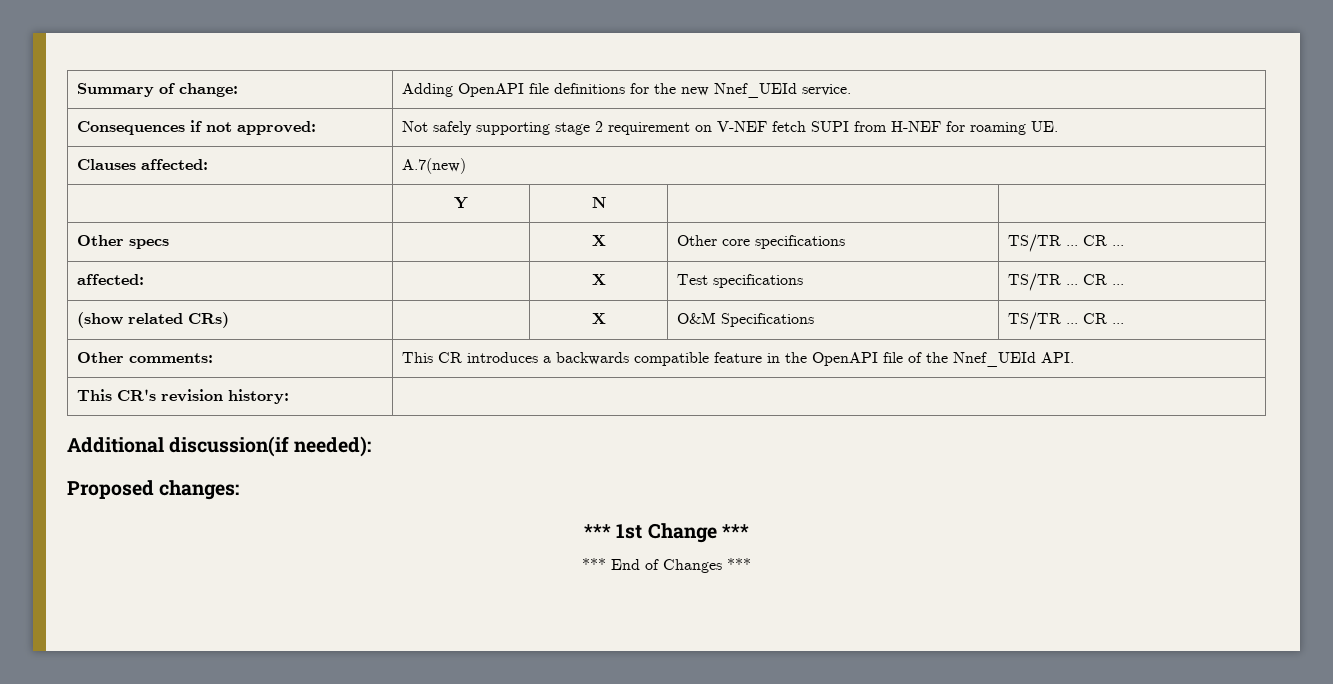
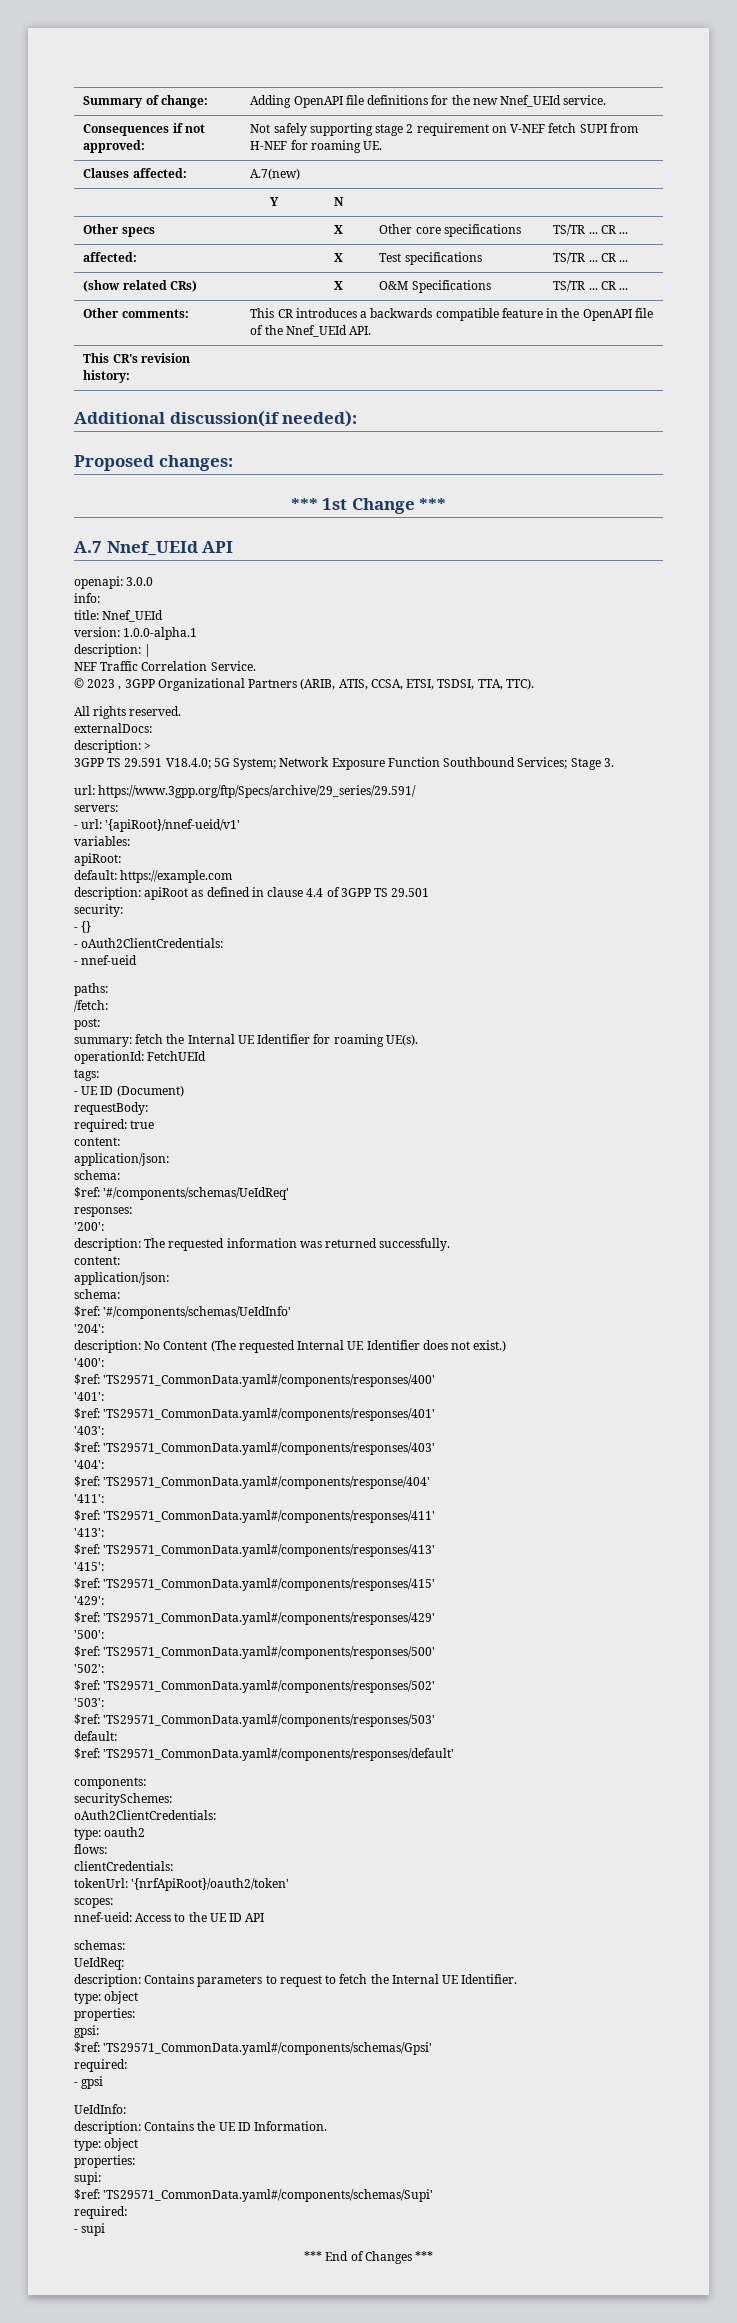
(749, 531) none -> [74,541,234,556] [74,576,154,589] [74,593,100,603] [74,610,164,622] [74,627,198,640] [74,644,152,657] [74,661,256,671] [74,678,534,691] [74,706,182,719] [74,723,152,733] [74,740,152,753] [74,757,614,770] [74,785,417,798] [74,805,118,812] [74,819,241,832] [74,836,130,846] [74,853,121,866] [74,870,233,883] [74,887,430,900] [74,904,123,917] [74,921,92,933] [74,938,224,948] [74,955,138,965] [74,983,108,996] [74,1000,108,1012] [74,1018,100,1030] [74,1034,418,1047] [74,1051,207,1064] [74,1069,99,1081] [74,1085,184,1097] [74,1102,148,1115] [74,1119,155,1132] [74,1137,120,1146] [74,1153,169,1166] [74,1170,120,1180] [74,1187,290,1200] [74,1207,132,1217] [74,1222,104,1231] [74,1238,451,1251] [74,1256,120,1265] [74,1272,169,1285] [74,1289,120,1299] [74,1306,292,1319] [74,1324,104,1333] [74,1340,507,1353] [74,1358,104,1367] [74,1374,436,1387] [74,1392,104,1401] [74,1408,436,1421] [74,1426,104,1435] [74,1442,436,1455] [74,1460,104,1469] [74,1476,431,1489] [74,1494,104,1503] [74,1510,436,1523] [74,1528,104,1537] [74,1544,436,1557] [74,1562,104,1571] [74,1578,436,1591] [74,1596,104,1605] [74,1612,436,1625] [74,1630,104,1639] [74,1646,436,1659] [74,1664,104,1673] [74,1680,436,1693] [74,1698,104,1707] [74,1714,436,1727] [74,1731,117,1741] [74,1748,455,1761] [74,1777,146,1789] [74,1793,172,1806] [74,1810,216,1820] [74,1827,146,1840] [74,1844,107,1854] [74,1861,173,1871] [74,1878,290,1891] [74,1898,113,1908] [74,1912,265,1922] [74,1940,125,1950] [74,1957,124,1970] [74,1974,518,1987] [74,1991,139,2004] [74,2008,135,2021] [74,2025,99,2038] [74,2042,433,2055] [74,2059,127,2072] [74,2076,104,2089] [74,2104,126,2114] [74,2121,328,2134] [74,2138,139,2151] [74,2155,135,2168] [74,2172,101,2185] [74,2189,434,2202] [74,2206,127,2219] [74,2223,106,2236] // A.7 Nnef_UEId API // openapi: 3.0.0 // info: // title: Nnef_UEId // version: 1.0.0-alpha.1 // description: | // NEF Traffic Correlation Service. // © 2023 , 3GPP Organizational Partners (ARIB, ATIS, CCSA, ETSI, TSDSI, TTA, TTC). // All rights reserved. // externalDocs: // description: > // 3GPP TS 29.591 V18.4.0; 5G System; Network Exposure Function Southbound Services; Stage 3. // url: https://www.3gpp.org/ftp/Specs/archive/29_series/29.591/ // servers: // - url: '{apiRoot}/nnef-ueid/v1' // variables: // apiRoot: // default: https://example.com // description: apiRoot as defined in clause 4.4 of 3GPP TS 29.501 // security: // - {} // - oAuth2ClientCredentials: // - nnef-ueid // paths: // /fetch: // post: // summary: fetch the Internal UE Identifier for roaming UE(s). // operationId: FetchUEId // tags: // - UE ID (Document) // requestBody: // required: true // content: // application/json: // schema: // $ref: '#/components/schemas/UeIdReq' // responses: // '200': // description: The requested information was returned successfully. // content: // application/json: // schema: // $ref: '#/components/schemas/UeIdInfo' // '204': // description: No Content (The requested Internal UE Identifier does not exist.) // '400': // $ref: 'TS29571_CommonData.yaml#/components/responses/400' // '401': // $ref: 'TS29571_CommonData.yaml#/components/responses/401' // '403': // $ref: 'TS29571_CommonData.yaml#/components/responses/403' // '404': // $ref: 'TS29571_CommonData.yaml#/components/response/404' // '411': // $ref: 'TS29571_CommonData.yaml#/components/responses/411' // '413': // $ref: 'TS29571_CommonData.yaml#/components/responses/413' // '415': // $ref: 'TS29571_CommonData.yaml#/components/responses/415' // '429': // $ref: 'TS29571_CommonData.yaml#/components/responses/429' // '500': // $ref: 'TS29571_CommonData.yaml#/components/responses/500' // '502': // $ref: 'TS29571_CommonData.yaml#/components/responses/502' // '503': // $ref: 'TS29571_CommonData.yaml#/components/responses/503' // default: // $ref: 'TS29571_CommonData.yaml#/components/responses/default' // components: // securitySchemes: // oAuth2ClientCredentials: // type: oauth2 // flows: // clientCredentials: // tokenUrl: '{nrfApiRoot}/oauth2/token' // scopes: // nnef-ueid: Access to the UE ID API // schemas: // UeIdReq: // description: Contains parameters to request to fetch the Internal UE Identifier. // type: object // properties: // gpsi: // $ref: 'TS29571_CommonData.yaml#/components/schemas/Gpsi' // required: // - gpsi // UeIdInfo: // description: Contains the UE ID Information. // type: object // properties: // supi: // $ref: 'TS29571_CommonData.yaml#/components/schemas/Supi' // required: // - supi

